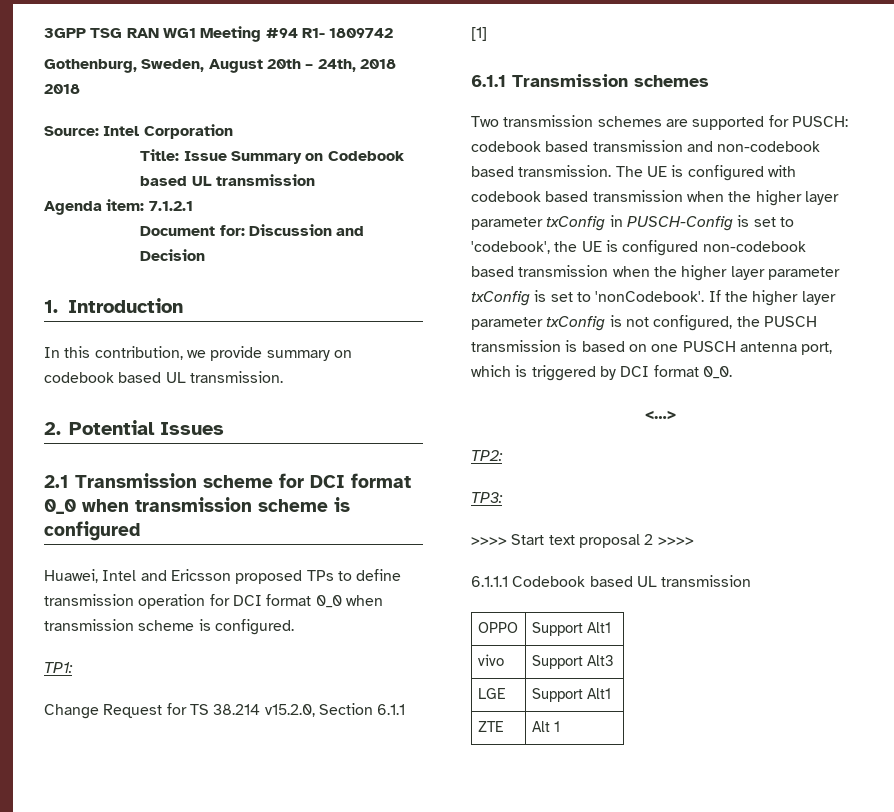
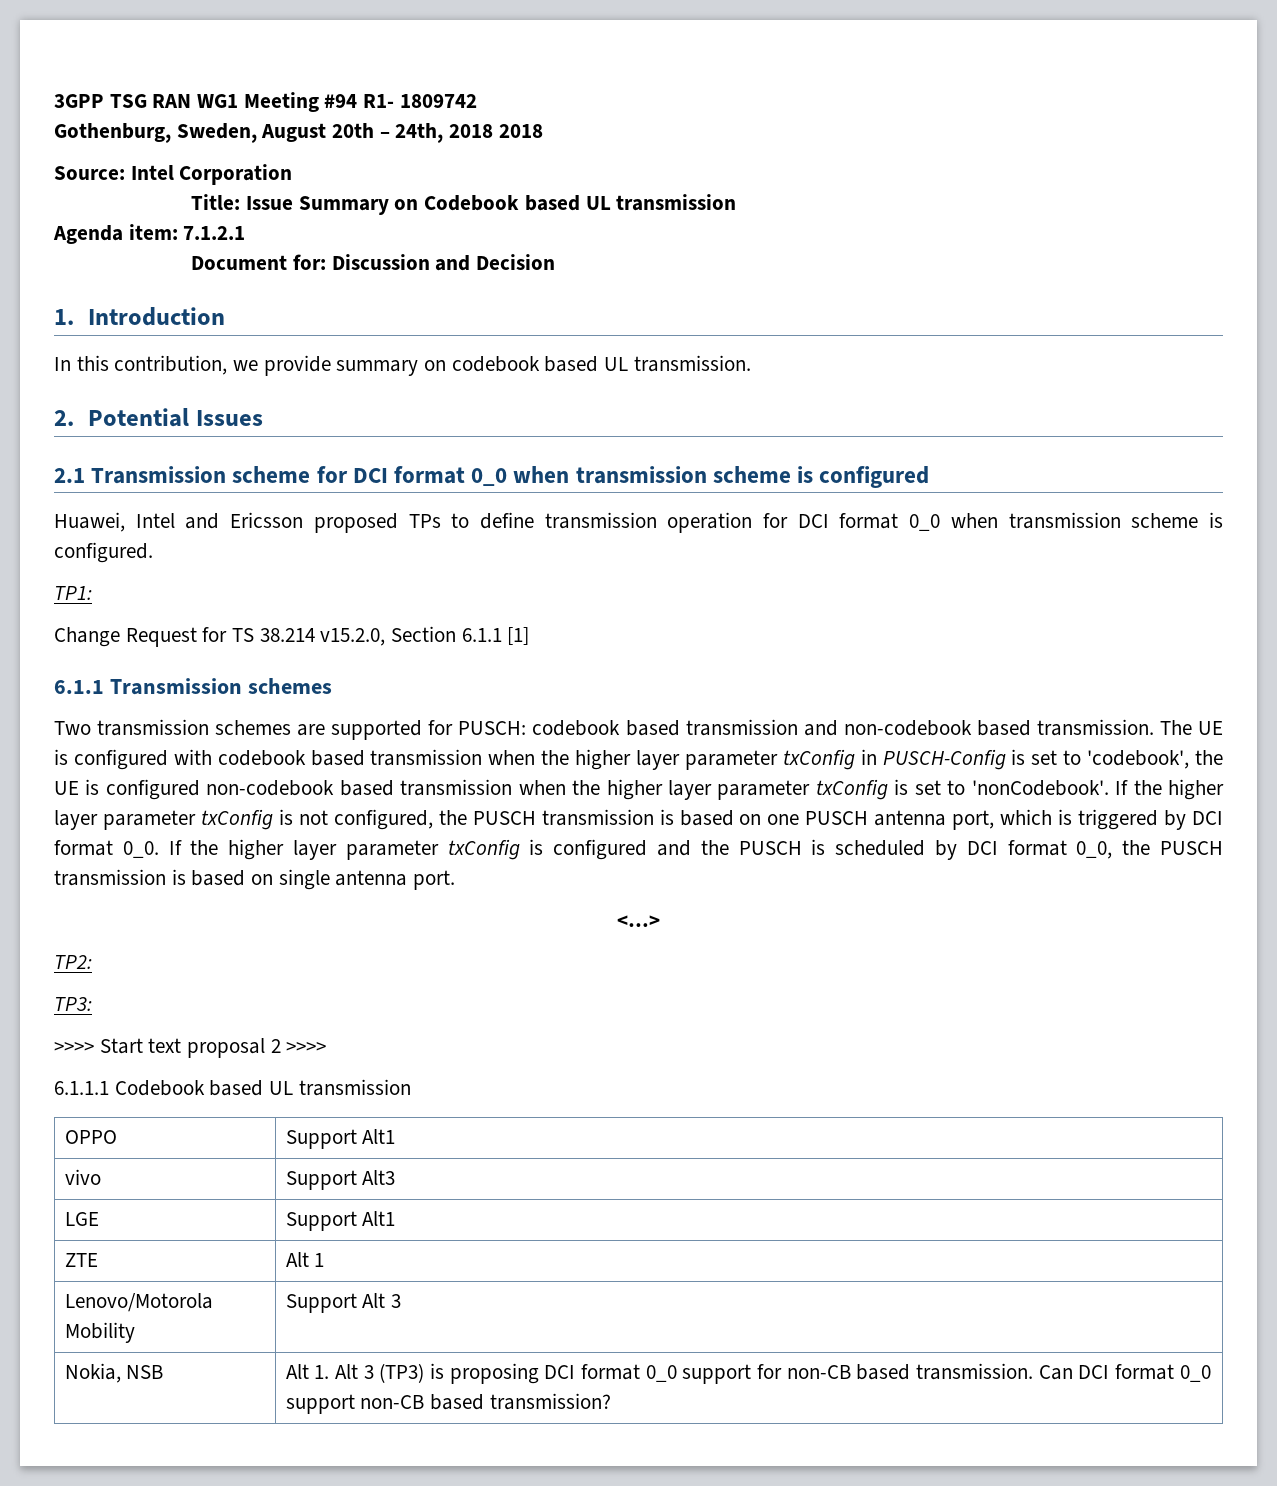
(732, 372) none -> [168,839,1223,860] [54,869,456,890] If the higher layer parameter txConfig is configured and the PUSCH is scheduled by DCI format 0_0, the PUSCH transmission is based on single antenna port.
(560, 726) none -> [64,1293,213,1312] [64,1322,135,1343] [285,1293,401,1313] [64,1363,164,1383] [285,1363,1211,1384] [285,1393,611,1414] // Lenovo/Motorola Mobility | Support Alt 3 // Nokia, NSB | Alt 1. Alt 3 (TP3) is proposing DCI format 0_0 support for non-CB based transmission. Can DCI format 0_0 support non-CB based transmission?

